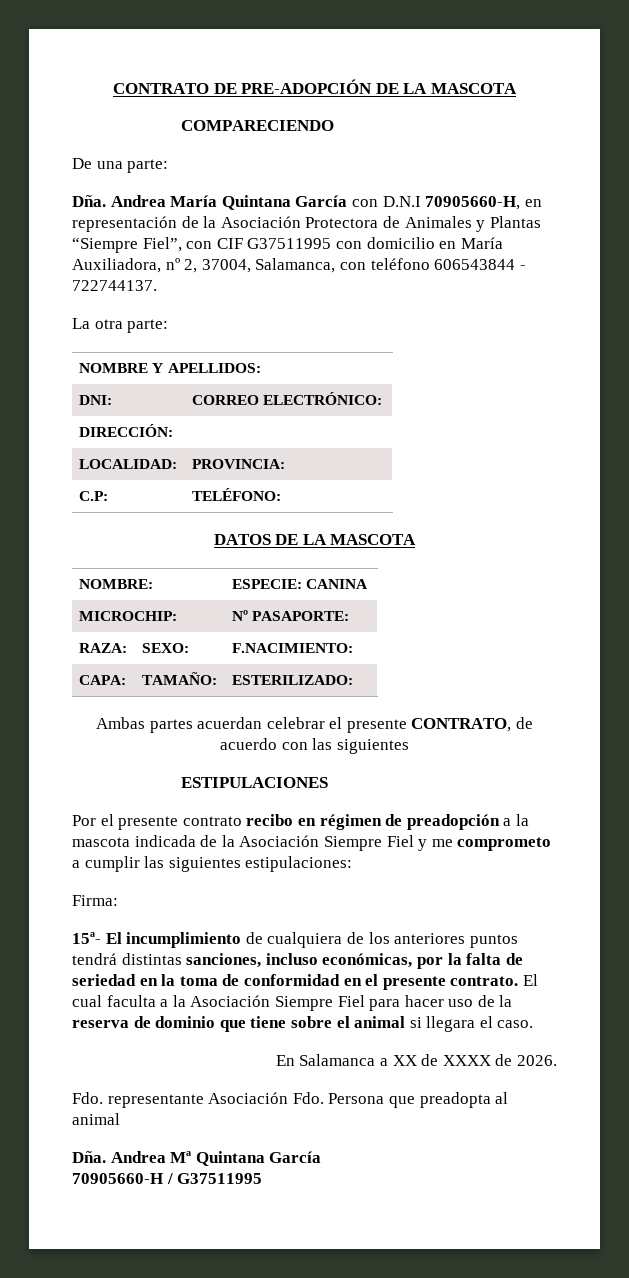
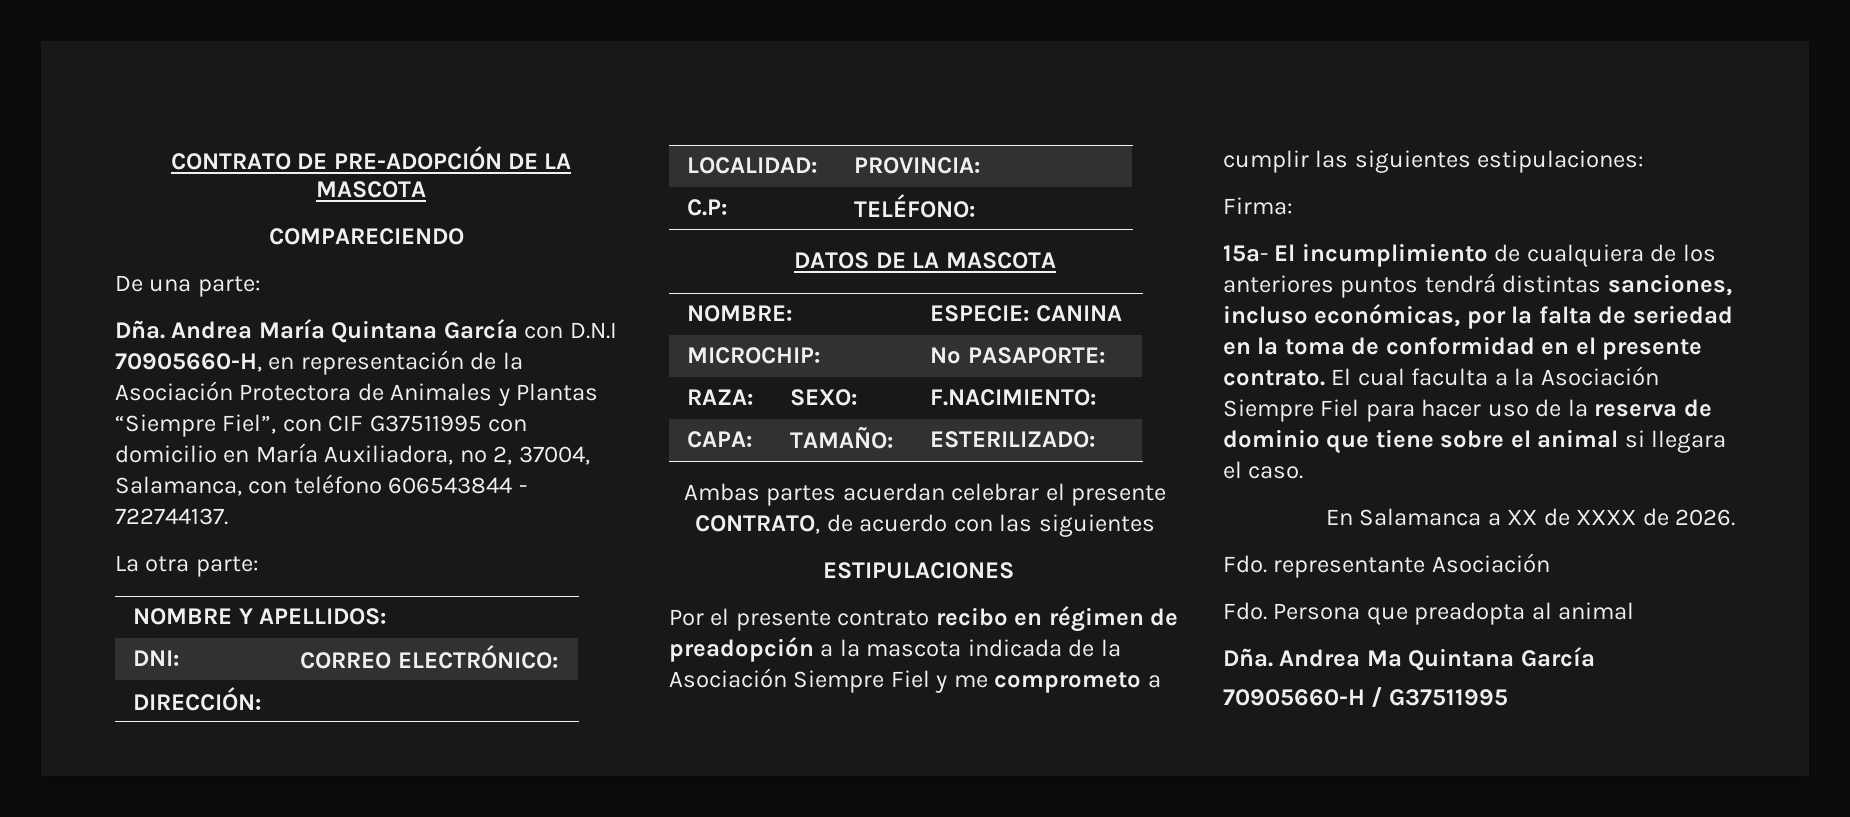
(289, 1098) none -> (1550, 563) //

